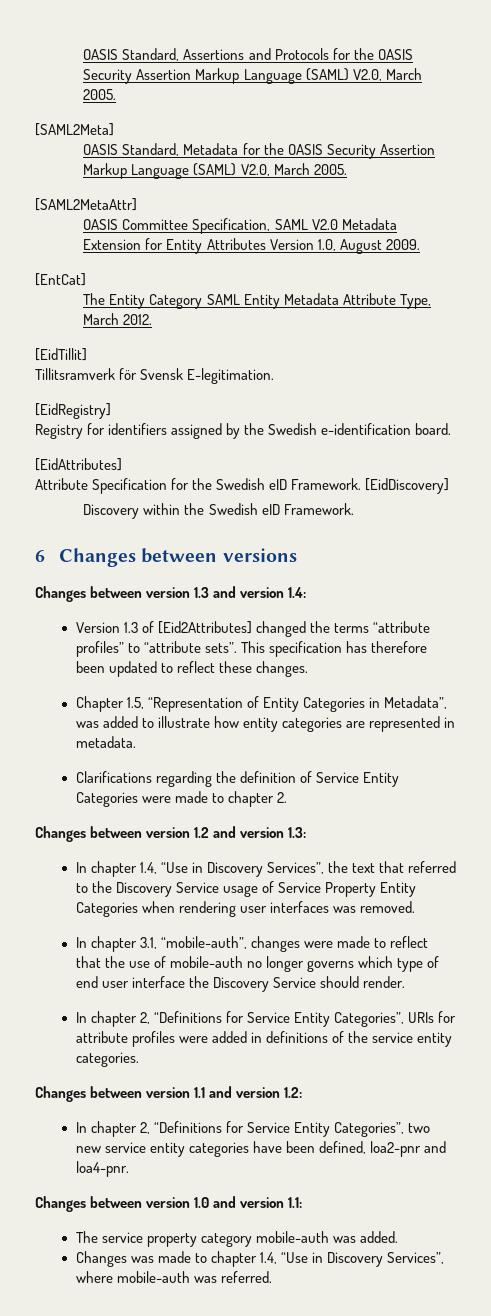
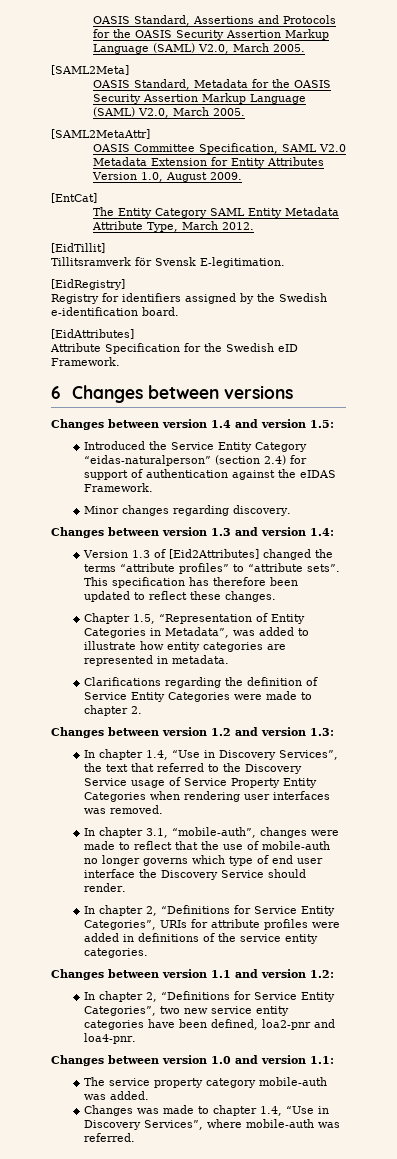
[365,478,450,494] [83,503,354,519] [35,548,297,567] [EidDiscovery] // Discovery within the Swedish eID Framework. // 6 Changes between versions -> [51,385,293,403] [51,419,334,430] [83,441,307,452] [83,455,307,466] [83,469,336,480] [83,483,153,492] [83,505,291,516] // 6 Changes between versions // Changes between version 1.4 and version 1.5: // Introduced the Service Entity Category “eidas-naturalperson” (section 2.4) for support of authentication against the eIDAS Framework. // Minor changes regarding discovery.

